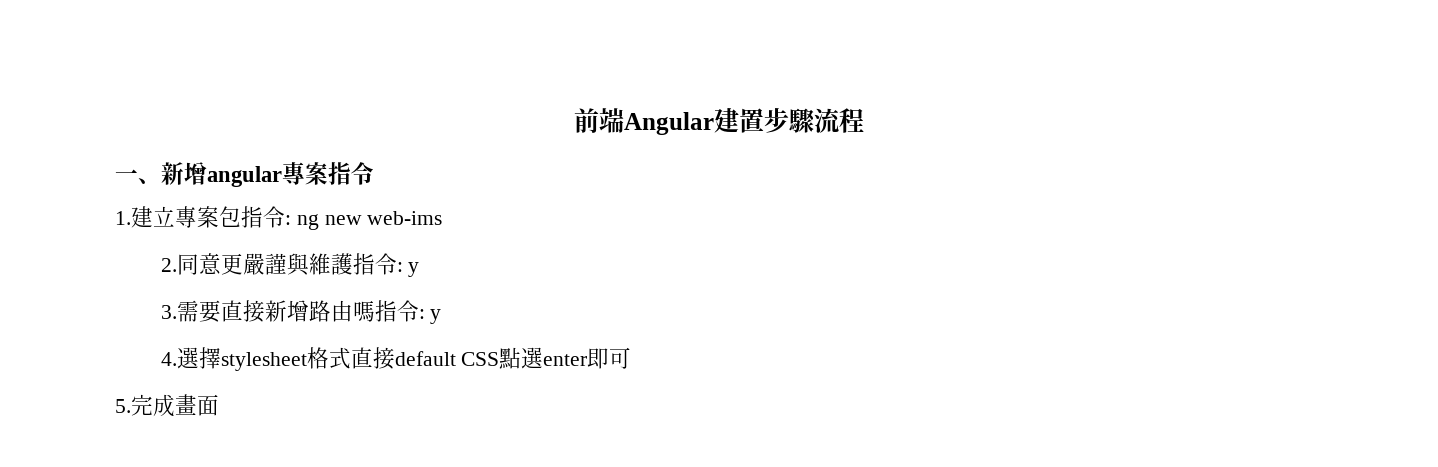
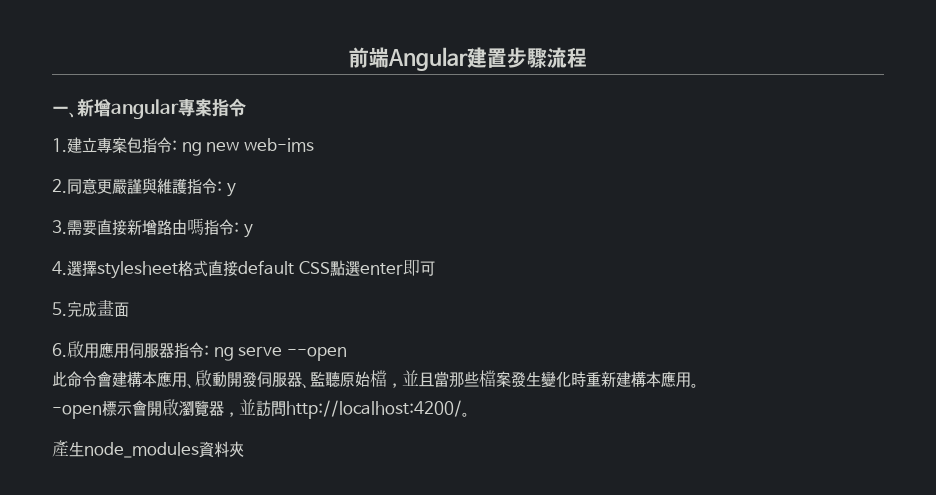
(219, 405) none -> [52,341,347,361] [52,370,699,389] [52,399,470,419] [52,440,244,458] // 6.啟用應用伺服器指令: ng serve --open // 此命令會建構本應用、啟動開發伺服器、監聽原始檔，並且當那些檔案發生變化時重新建構本應用。 // -open標示會開啟瀏覽器，並訪問http://localhost:4200/。 // 產生node_modules資料夾

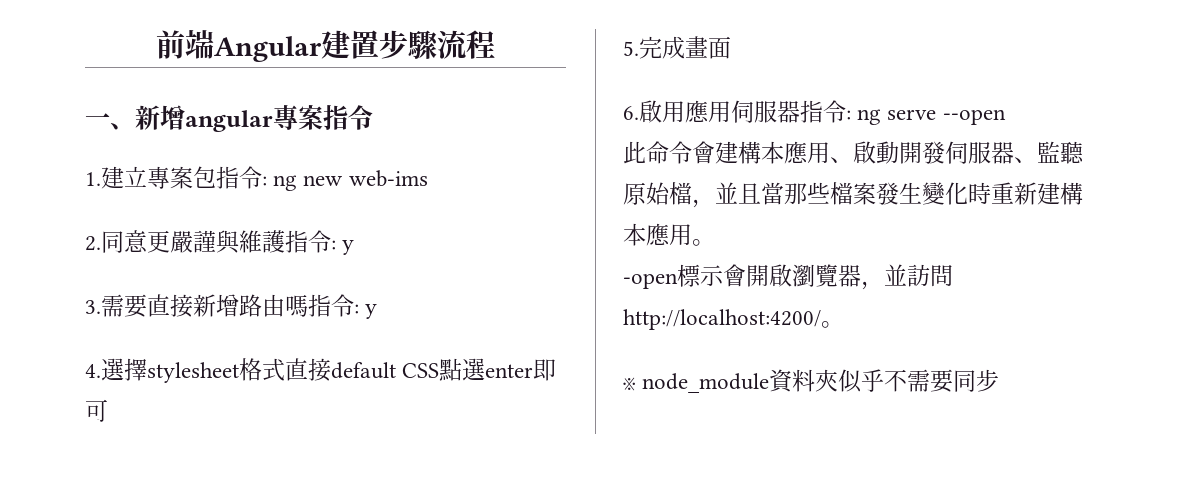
[52,440,244,458] 產生node_modules資料夾 -> [623,369,1000,393] ※ node_module資料夾似乎不需要同步

